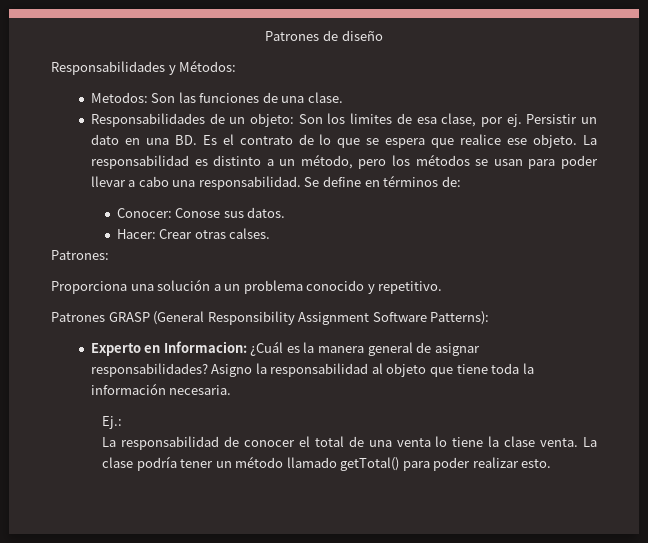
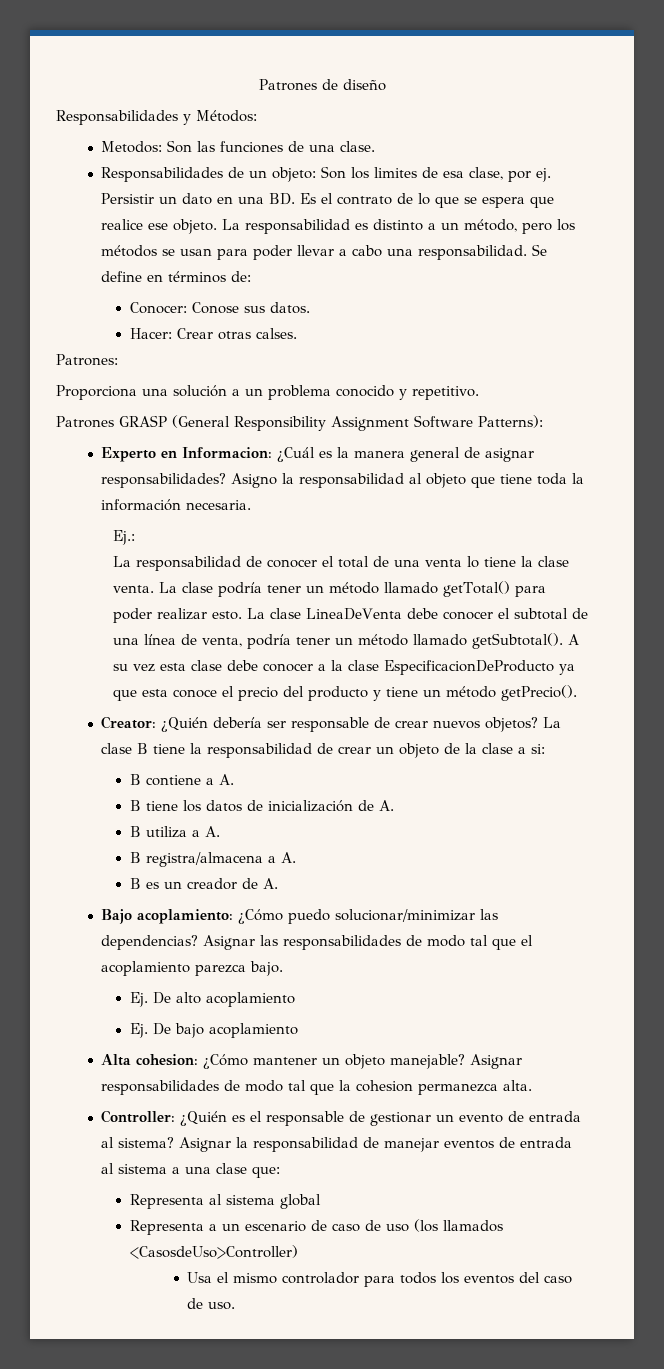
(552, 463) none -> [247,608,589,620] [113,633,580,649] [113,660,576,675] [113,685,578,701] [101,716,562,732] [101,743,546,758] [129,774,234,786] [129,800,394,812] [129,826,220,838] [129,852,296,867] [129,878,278,890] [101,909,499,924] [101,935,534,950] [101,961,284,976] [129,992,295,1007] [129,1023,298,1038] [101,1054,523,1069] [101,1080,533,1095] [101,1110,582,1126] [101,1137,573,1152] [101,1163,281,1178] [129,1194,321,1209] [129,1219,503,1235] [129,1245,298,1259] [187,1272,573,1287] [187,1298,236,1310] La clase LineaDeVenta debe conocer el subtotal de una línea de venta, podría tener un método llamado getSubtotal(). A su vez esta clase debe conocer a la clase EspecificacionDeProducto ya que esta conoce el precio del producto y tiene un método getPrecio(). // Creator: ¿Quién debería ser responsable de crear nuevos objetos? La clase B tiene la responsabilidad de crear un objeto de la clase a si: // B contiene a A. // B tiene los datos de inicialización de A. // B utiliza a A. // B registra/almacena a A. // B es un creador de A. // Bajo acoplamiento: ¿Cómo puedo solucionar/minimizar las dependencias? Asignar las responsabilidades de modo tal que el acoplamiento parezca bajo. // Ej. De alto acoplamiento // Ej. De bajo acoplamiento // Alta cohesion: ¿Cómo mantener un objeto manejable? Asignar responsabilidades de modo tal que la cohesion permanezca alta. // Controller: ¿Quién es el responsable de gestionar un evento de entrada al sistema? Asignar la responsabilidad de manejar eventos de entrada al sistema a una clase que: // Representa al sistema global // Representa a un escenario de caso de uso (los llamados <CasosdeUso>Controller) // Usa el mismo controlador para todos los eventos del caso de uso.

